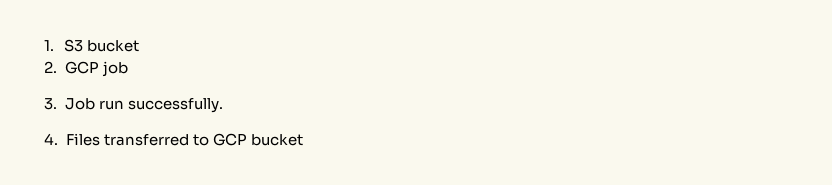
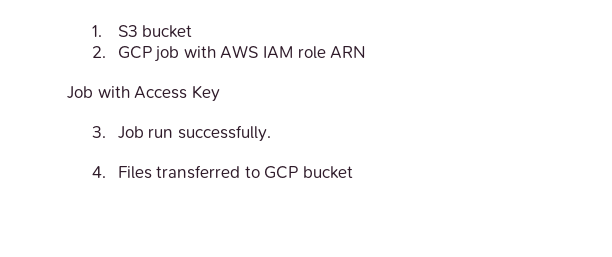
(129, 69) none -> [183,45,367,59] [67,85,220,102] with AWS IAM role ARN // Job with Access Key

